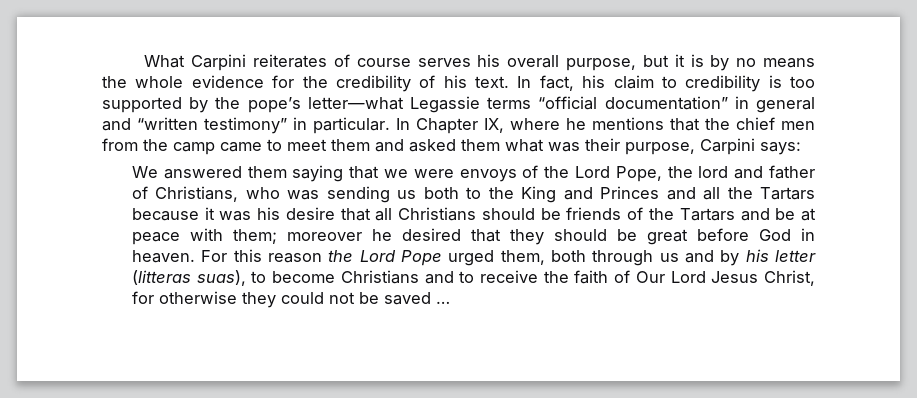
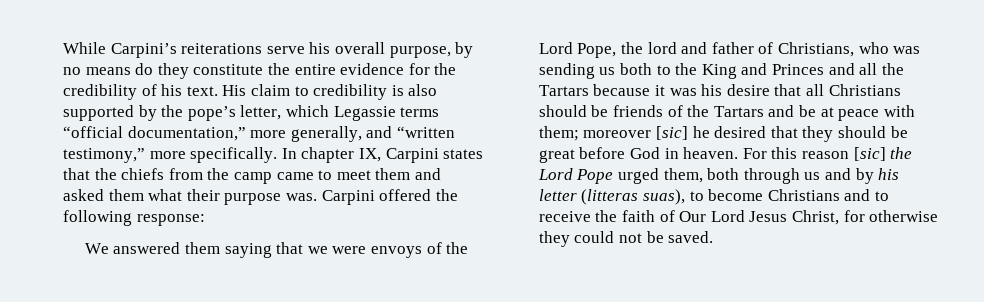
[144,54,816,71] [102,76,184,88] What Carpini reiterates of course serves his overall purpose, but it is by no means the whole -> [63,42,474,58] [63,63,336,79] While Carpini’s reiterations serve his overall purpose, by no means do they constitute the entire
[517,75,606,91] In fact, his -> [222,85,247,96] His
[790,76,815,88] too -> [408,84,438,96] also
[307,97,404,110] letter—what -> [240,105,329,120] letter, which
[604,96,815,113] [102,117,815,134] documentation” in general and “written testimony” in particular. In Chapter IX, where he mentions that the chief men -> [127,126,455,142] [63,147,484,163] [63,168,165,180] documentation,” more generally, and “written testimony,” more specifically. In chapter IX, Carpini states that the chiefs
[548,138,801,155] was their purpose, Carpini says: -> [186,189,458,205] [63,210,205,226] their purpose was. Carpini offered the following response:
(362, 236) none -> [656,126,689,140] [sic]
(322, 258) none -> [853,147,886,161] [sic]
[383,292,450,305] saved … -> [668,231,714,243] saved.

